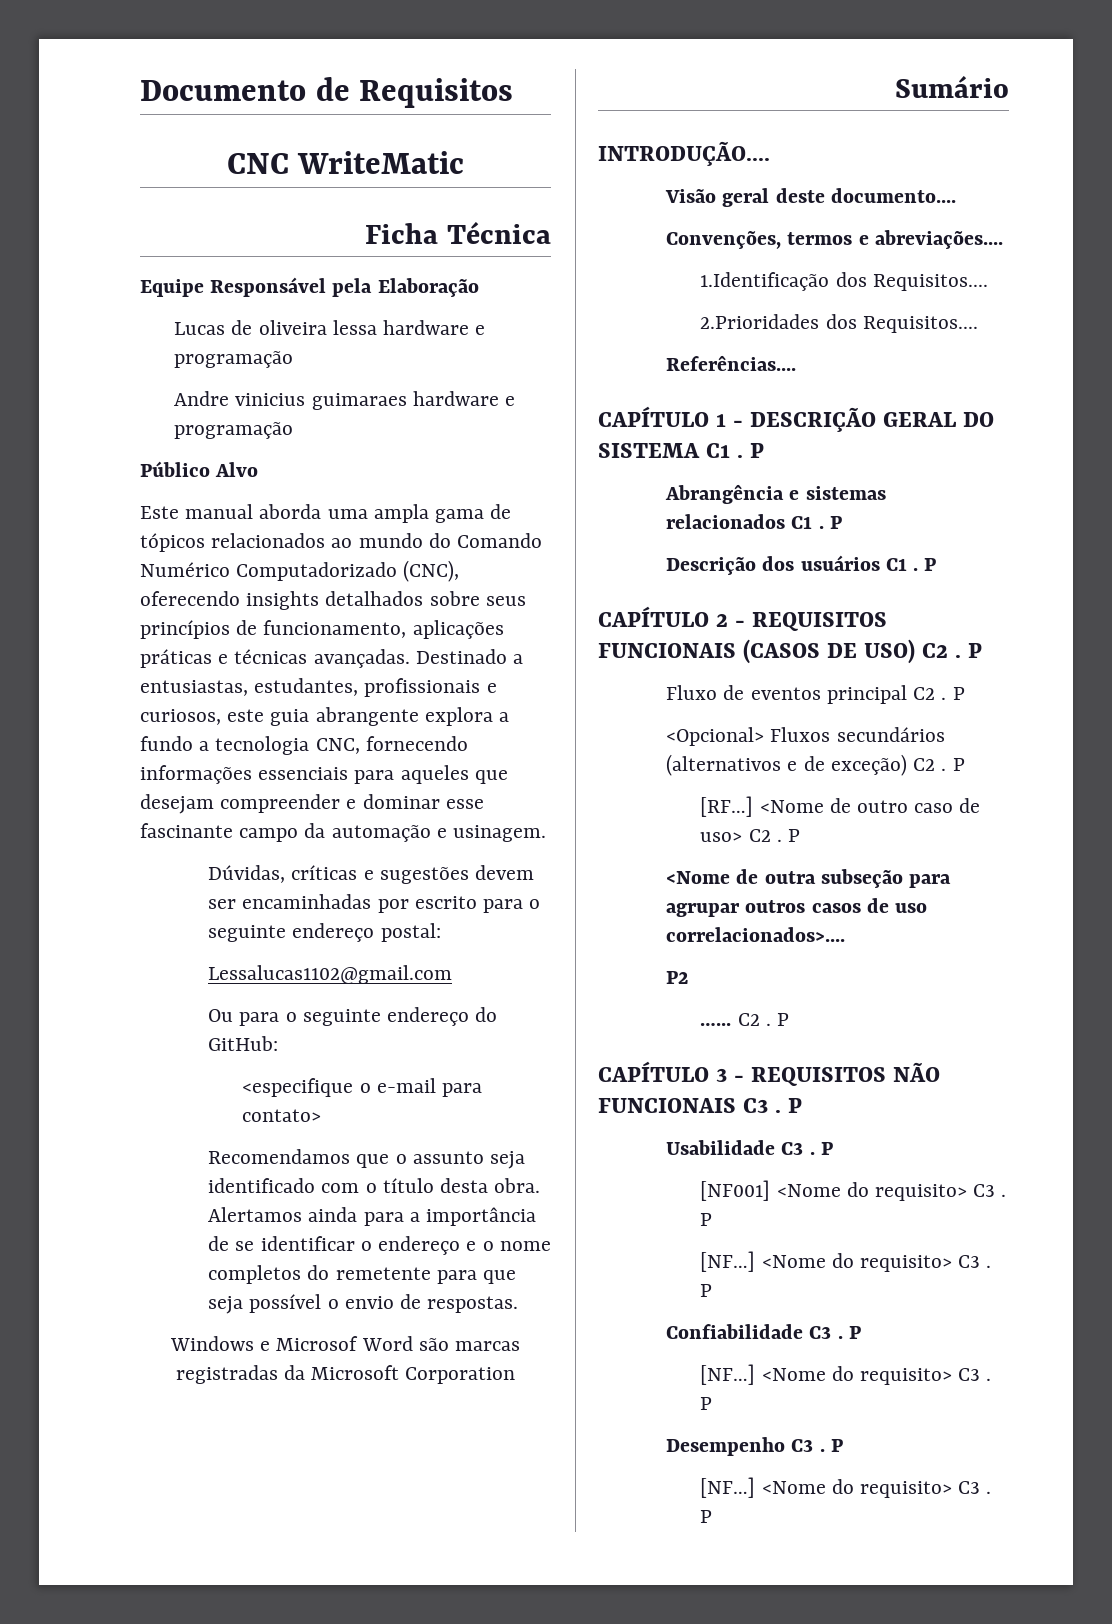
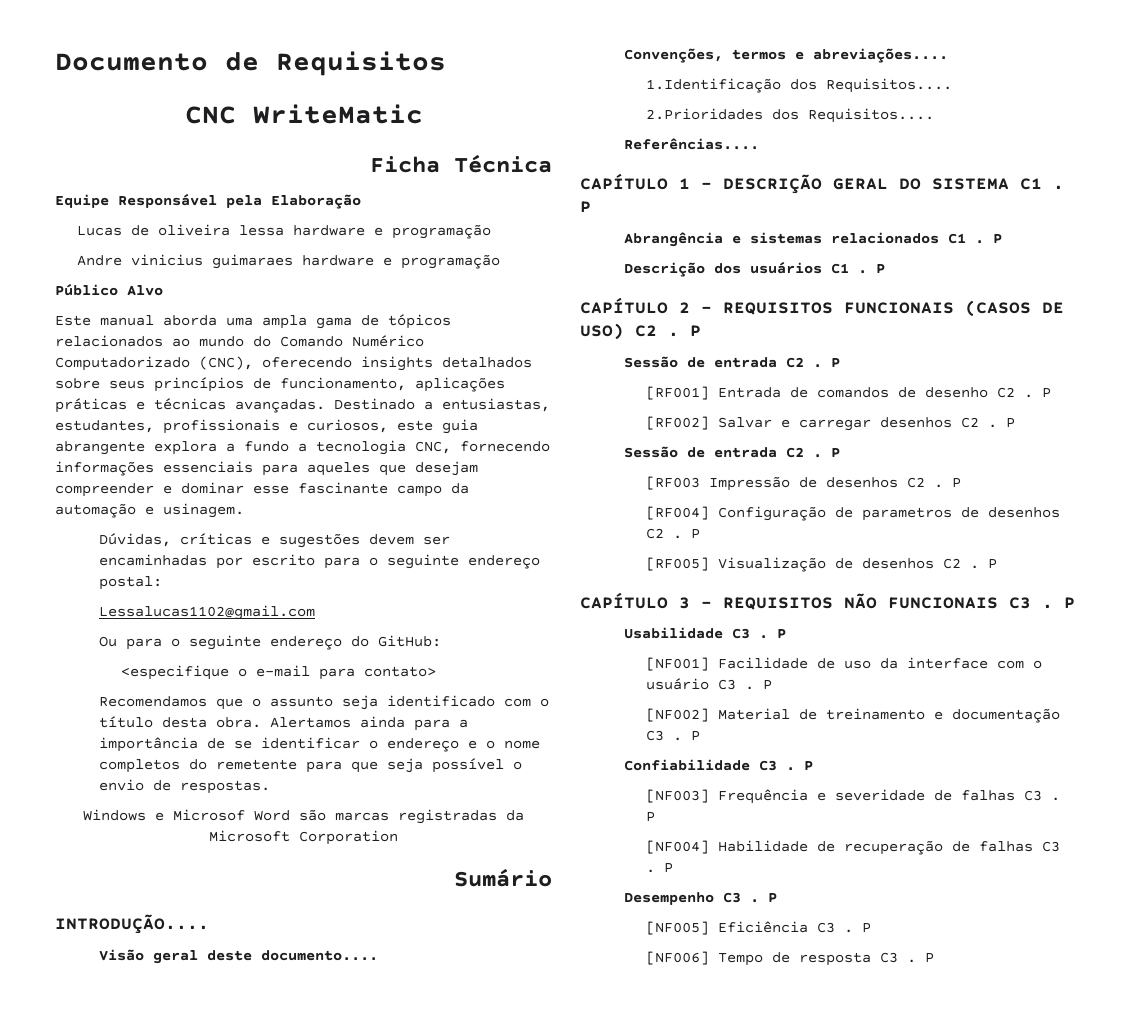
[666,685,965,704] [666,727,945,746] [666,754,965,776] [700,796,981,817] [700,829,801,842] [666,869,952,888] [666,898,928,917] [666,927,846,942] [666,971,689,984] [700,1023,732,1026] Fluxo de eventos principal C2 . P // <Opcional> Fluxos secundários (alternativos e de exceção) C2 . P // [RF…] <Nome de outro caso de uso> C2 . P // <Nome de outra subseção para agrupar outros casos de uso correlacionados>.... // P2 // …... -> [623,356,840,368] [645,386,1051,400] [645,416,1015,431] [623,446,840,458] [645,476,961,491] [645,506,1060,521] [645,528,700,539] [645,557,934,572] Sessão de entrada C2 . P // [RF001] Entrada de comandos de desenho C2 . P // [RF002] Salvar e carregar desenhos C2 . P // Sessão de entrada C2 . P // [RF003 Impressão de desenhos C2 . P // [RF004] Configuração de parametros de desenhos C2 . P // [RF005] Visualização de desenhos
[776,1182,1007,1201] [700,1213,713,1226] [700,1251,953,1272] <Nome do requisito> C3 . P // [NF…] <Nome do requisito> -> [717,657,1042,669] [645,678,772,690] [645,708,1060,723] Facilidade de uso da interface com o usuário C3 . P // [NF002] Material de treinamento e documentação
[700,1364,953,1385] [NF…] <Nome do requisito> -> [645,789,1060,804] [645,812,655,822] [645,840,1033,855] [NF003] Frequência e severidade de falhas C3 . P // [NF004] Habilidade de recuperação de falhas
[700,1477,992,1498] [700,1510,713,1523] [NF…] <Nome do requisito> C3 . P -> [645,921,871,935] [645,951,934,966] [NF005] Eficiência C3 . P // [NF006] Tempo de resposta C3 . P

